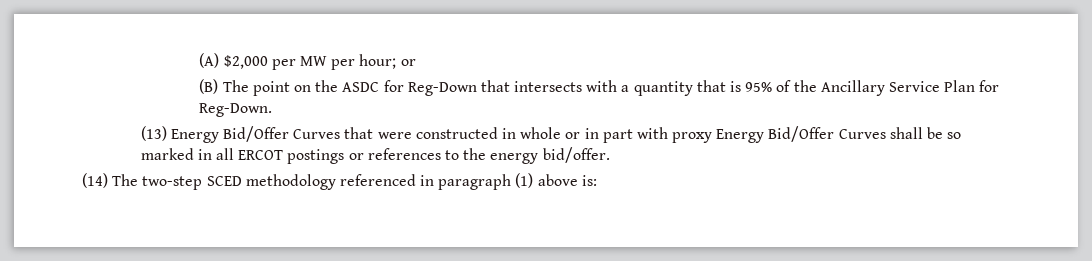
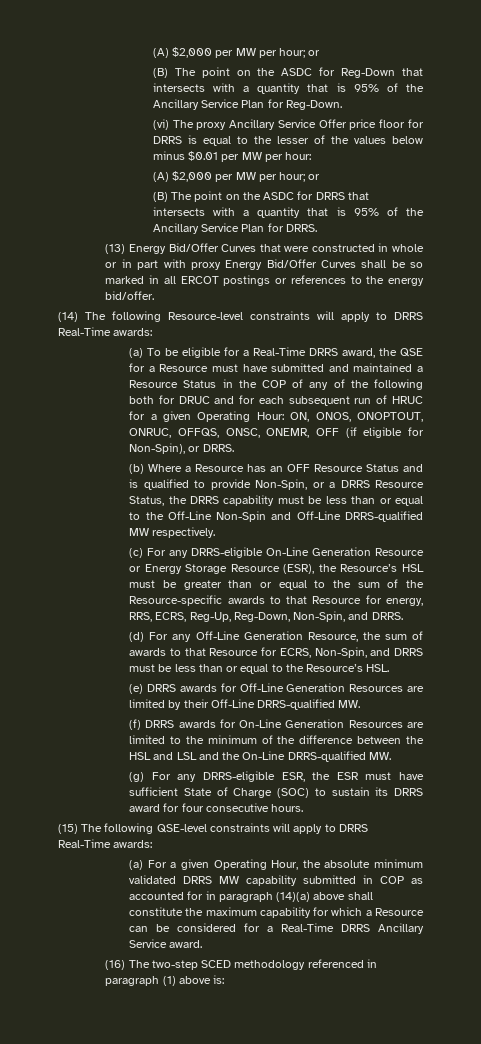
(273, 110) none -> [152,119,425,130] [152,135,423,146] [152,151,312,162] [152,171,321,182] [152,191,369,202] [152,207,425,218] [152,223,317,234] // (vi) The proxy Ancillary Service Offer price floor for DRRS is equal to the lesser of the values below minus $0.01 per MW per hour: // (A) $2,000 per MW per hour; or // (B) The point on the ASDC for DRRS that intersects with a quantity that is 95% of the Ancillary Service Plan for DRRS.
(139, 180) none -> [112,311,423,322] [58,327,153,336] [129,347,423,358] [129,363,423,372] [129,379,423,390] [129,395,424,406] [129,411,423,422] [129,427,424,438] [129,443,234,454] [129,464,423,474] [129,479,425,490] [129,495,423,506] [129,511,423,522] [129,527,216,538] [129,547,424,558] [129,564,424,574] [129,579,425,590] [129,595,423,606] [129,611,403,622] [129,631,423,642] [129,647,423,658] [129,664,390,674] [129,683,424,694] [129,699,361,710] [129,719,424,730] [129,735,424,744] [129,751,391,762] [129,771,424,782] [129,787,423,798] [129,803,304,812] [58,823,368,834] [58,839,153,848] [129,859,423,870] [129,875,423,886] [129,891,373,902] [129,907,424,918] [129,923,424,934] [129,939,203,948] [105,960,150,970] following Resource-level constraints will apply to DRRS Real-Time awards: // (a) To be eligible for a Real-Time DRRS award, the QSE for a Resource must have submitted and maintained a Resource Status in the COP of any of the following both for DRUC and for each subsequent run of HRUC for a given Operating Hour: ON, ONOS, ONOPTOUT, ONRUC, OFFQS, ONSC, ONEMR, OFF (if eligible for Non-Spin), or DRRS. // (b) Where a Resource has an OFF Resource Status and is qualified to provide Non-Spin, or a DRRS Resource Status, the DRRS capability must be less than or equal to the Off-Line Non-Spin and Off-Line DRRS-qualified MW respectively. // (c) For any DRRS-eligible On-Line Generation Resource or Energy Storage Resource (ESR), the Resource’s HSL must be greater than or equal to the sum of the Resource-specific awards to that Resource for energy, RRS, ECRS, Reg-Up, Reg-Down, Non-Spin, and DRRS. // (d) For any Off-Line Generation Resource, the sum of awards to that Resource for ECRS, Non-Spin, and DRRS must be less than or equal to the Resource’s HSL. // (e) DRRS awards for Off-Line Generation Resources are limited by their Off-Line DRRS-qualified MW. // (f) DRRS awards for On-Line Generation Resources are limited to the minimum of the difference between the HSL and LSL and the On-Line DRRS-qualified MW. // (g) For any DRRS-eligible ESR, the ESR must have sufficient State of Charge (SOC) to sustain its DRRS award for four consecutive hours. // (15) The following QSE-level constraints will apply to DRRS Real-Time awards: // (a) For a given Operating Hour, the absolute minimum validated DRRS MW capability submitted in COP as accounted for in paragraph (14)(a) above shall constitute the maximum capability for which a Resource can be considered for a Real-Time DRRS Ancillary Service award. // (16) The

